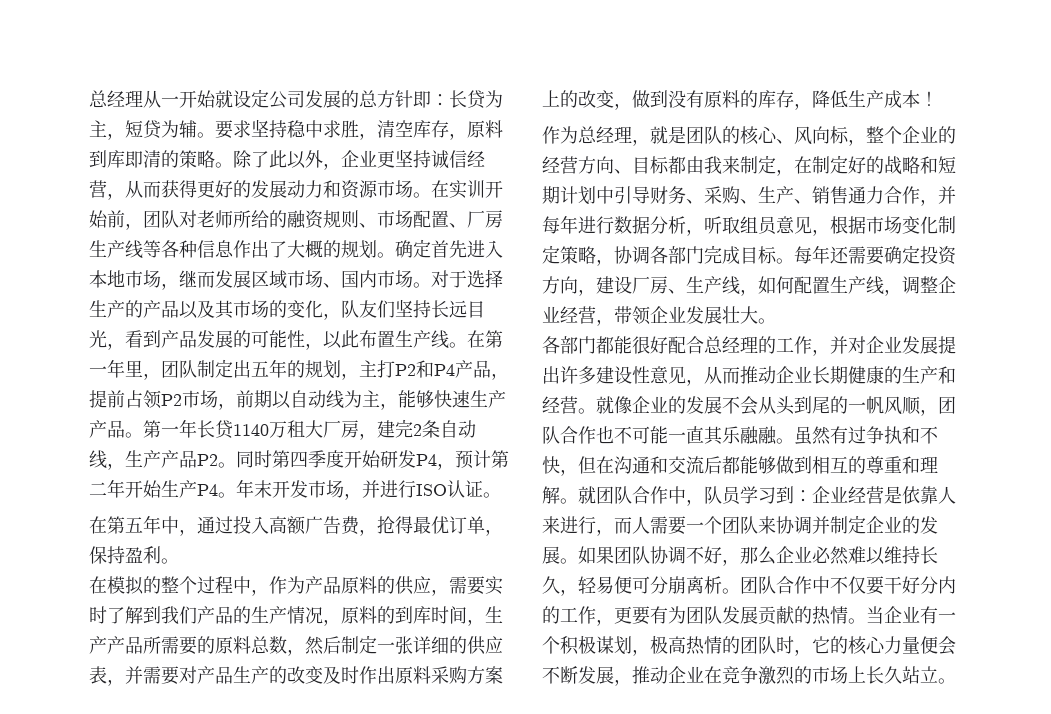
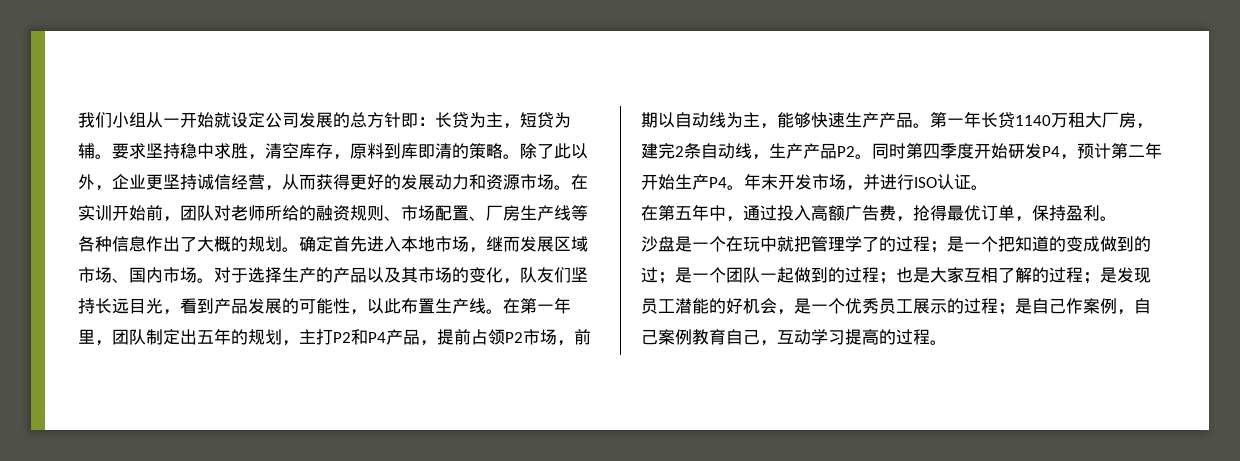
[89,90,143,108] 总经理 -> [78,112,146,128] 我们小组
[89,576,503,596] [89,606,503,626] [89,635,503,656] [89,666,503,686] [542,90,938,110] [542,126,956,146] [542,155,956,176] [542,186,956,206] [542,215,956,236] [542,245,957,266] [542,276,956,296] [542,306,776,326] [542,336,956,356] [542,366,956,386] [542,396,956,416] [542,426,938,445] [542,456,938,476] [542,486,956,506] [542,515,938,536] [542,546,938,566] [542,576,956,596] [542,606,956,626] [542,635,956,656] [542,666,938,686] 在模拟的整个过程中，作为产品原料的供应，需要实时了解到我们产品的生产情况，原料的到库时间，生产产品所需要的原料总数，然后制定一张详细的供应表，并需要对产品生产的改变及时作出原料采购方案上的改变，做到没有原料的库存，降低生产成本！ // 作为总经理，就是团队的核心、风向标，整个企业的经营方向、目标都由我来制定，在制定好的战略和短期计划中引导财务、采购、生产、销售通力合作，并每年进行数据分析，听取组员意见，根据市场变化制定策略，协调各部门完成目标。每年还需要确定投资方向，建设厂房、生产线，如何配置生产线，调整企业经营，带领企业发展壮大。 // 各部门都能很好配合总经理的工作，并对企业发展提出许多建设性意见，从而推动企业长期健康的生产和经营。就像企业的发展不会从头到尾的一帆风顺，团队合作也不可能一直其乐融融。虽然有过争执和不快，但在沟通和交流后都能够做到相互的尊重和理解。就团队合作中，队员学习到：企业经营是依靠人来进行，而人需要一个团队来协调并制定企业的发展。如果团队协调不好，那么企业必然难以维持长久，轻易便可分崩离析。团队合作中不仅要干好分内的工作，更要有为团队发展贡献的热情。当企业有一个积极谋划，极高热情的团队时，它的核心力量便会不断发展，推动企业在竞争激烈的市场上长久站立 -> [641,236,1151,253] [641,267,1151,284] [641,298,1151,315] [641,329,930,346] 沙盘是一个在玩中就把管理学了的过程；是一个把知道的变成做到的过；是一个团队一起做到的过程；也是大家互相了解的过程；是发现员工潜能的好机会，是一个优秀员工展示的过程；是自己作案例，自己案例教育自己，互动学习提高的过程

